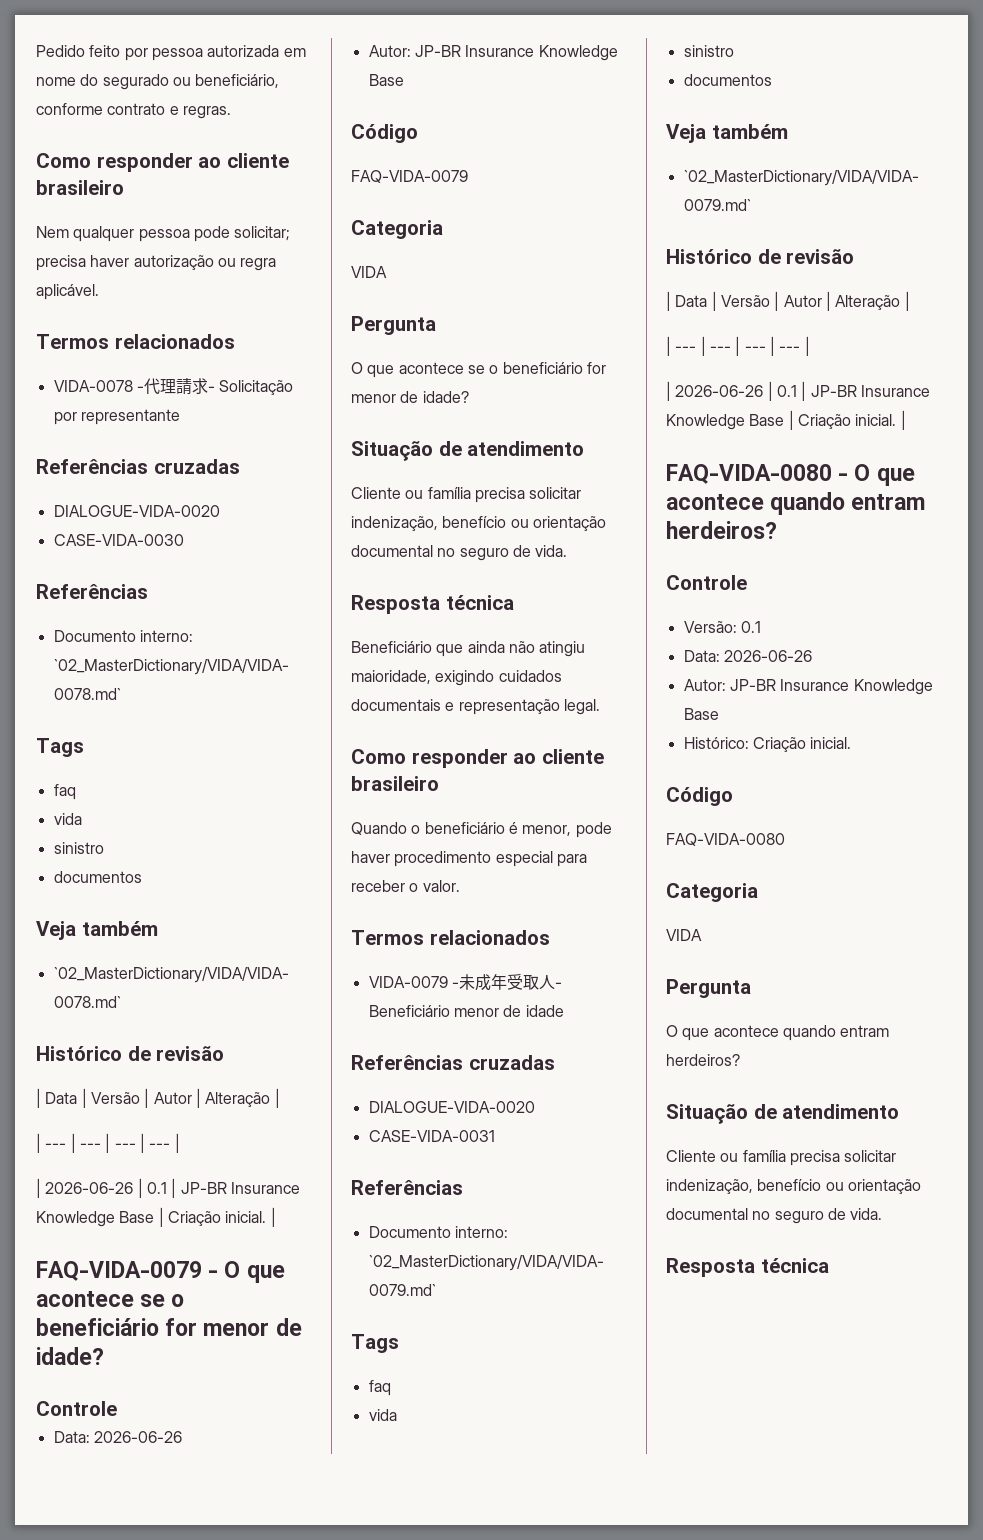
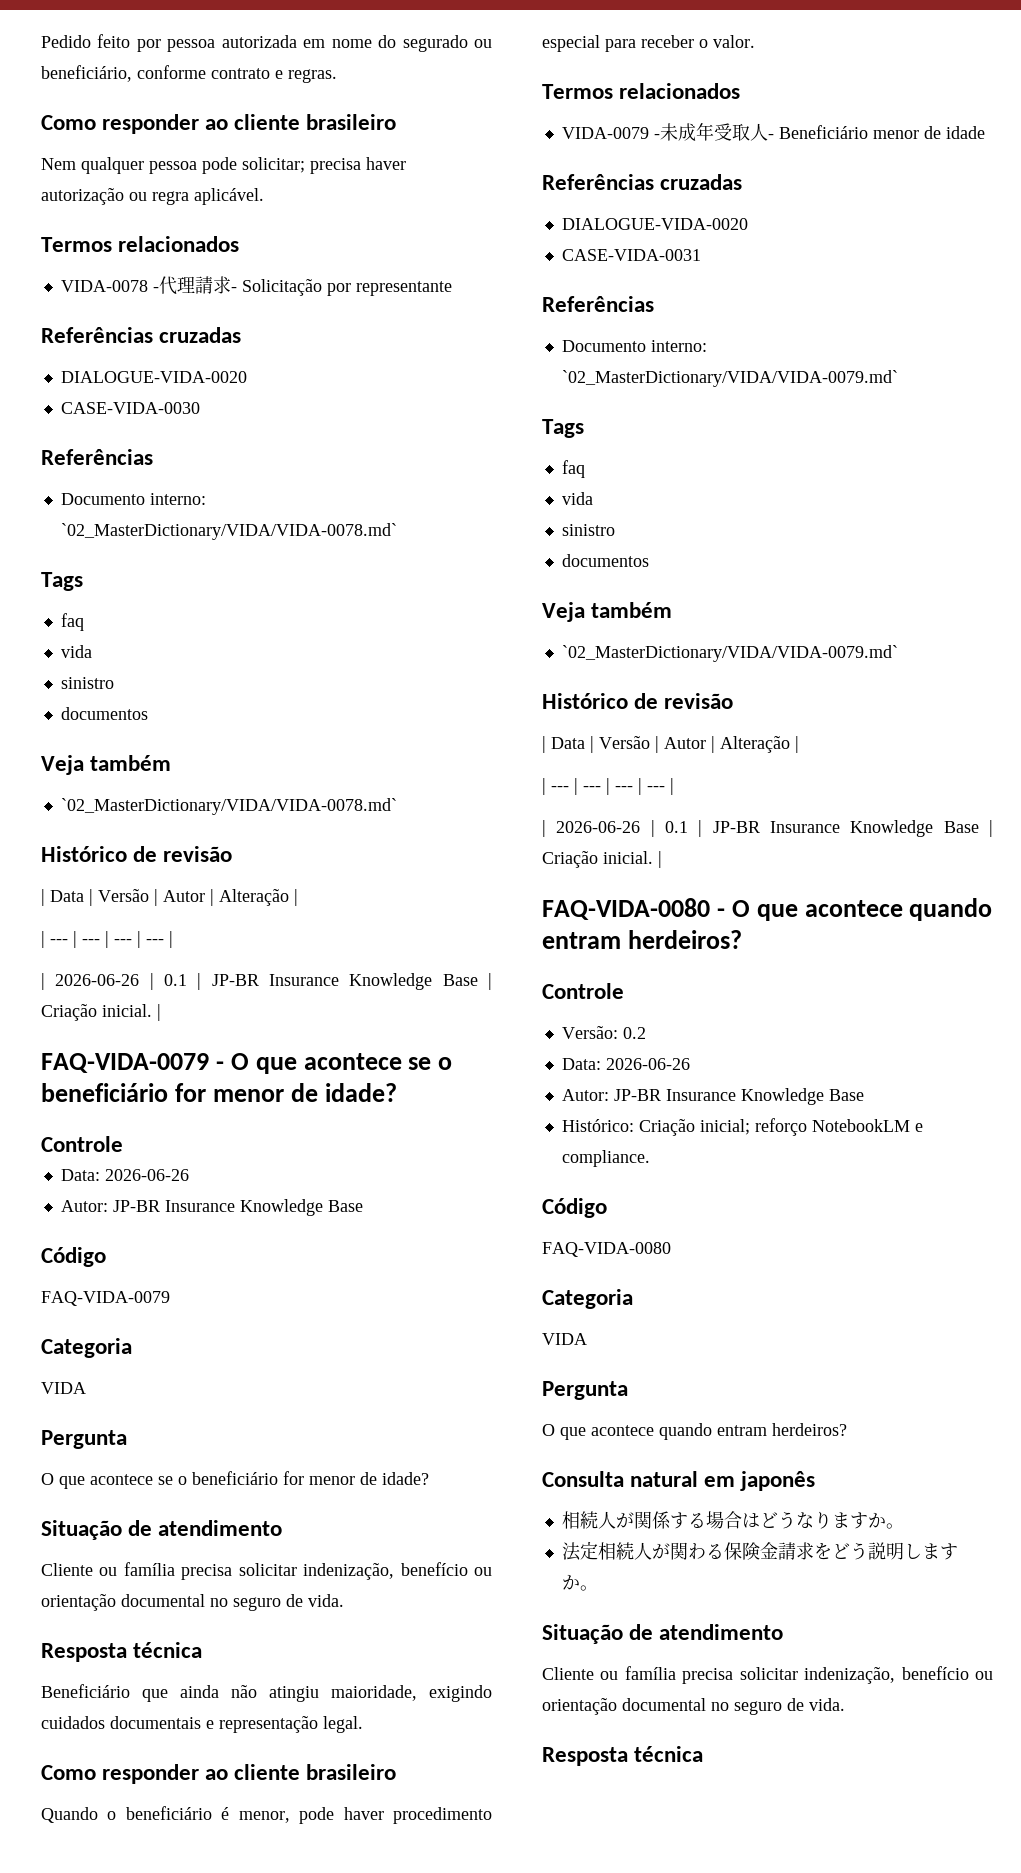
[740,621,761,633] 0.1 -> [622,1027,646,1039] 0.2
[810,737,852,749] inicial. -> [699,1118,923,1136] [561,1150,650,1167] inicial; reforço NotebookLM e compliance.
(740, 1060) none -> [542,1471,816,1491] [561,1511,904,1529] [561,1541,958,1561] [561,1574,598,1591] // Consulta natural em japonês // 相続人が関係する場合はどうなりますか。 // 法定相続人が関わる保険金請求をどう説明しますか。

